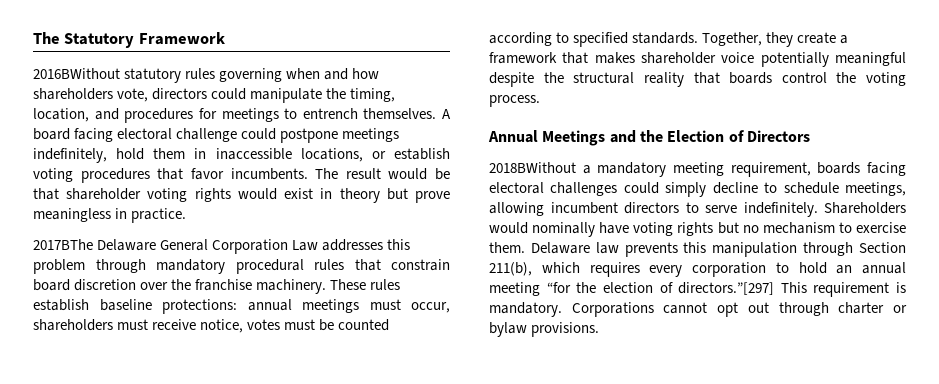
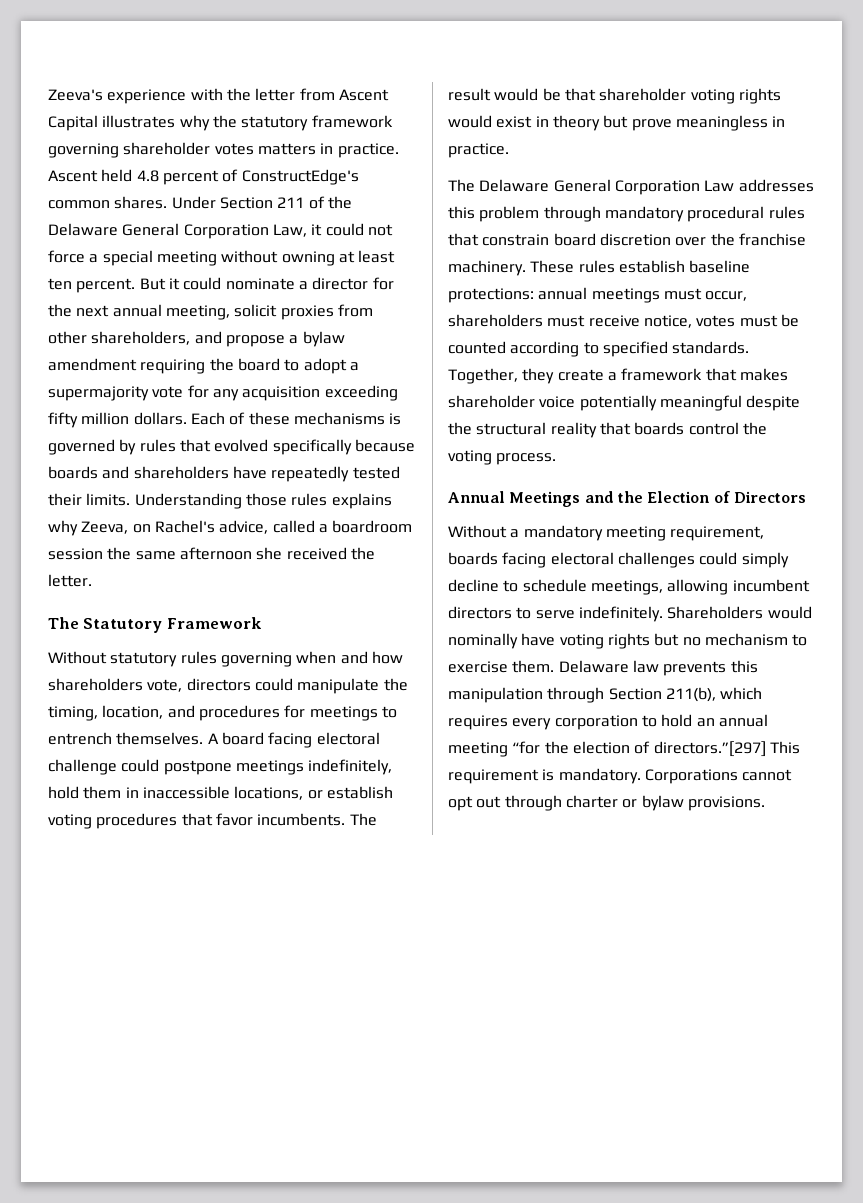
(33, 38) none -> [48,88,389,104] [48,115,393,131] [48,142,399,158] [48,169,359,185] [48,196,352,209] [48,223,393,239] [48,250,396,266] [48,277,394,293] [48,304,373,320] [48,331,345,347] [48,358,359,374] [48,385,398,401] [48,412,402,428] [48,439,415,455] [48,466,400,482] [48,493,392,509] [48,520,413,536] [48,547,375,560] [48,574,92,587] Zeeva's experience with the letter from Ascent Capital illustrates why the statutory framework governing shareholder votes matters in practice. Ascent held 4.8 percent of ConstructEdge's common shares. Under Section 211 of the Delaware General Corporation Law, it could not force a special meeting without owning at least ten percent. But it could nominate a director for the next annual meeting, solicit proxies from other shareholders, and propose a bylaw amendment requiring the board to adopt a supermajority vote for any acquisition exceeding fifty million dollars. Each of these mechanisms is governed by rules that evolved specifically because boards and shareholders have repeatedly tested their limits. Understanding those rules explains why Zeeva, on Rachel's advice, called a boardroom session the same afternoon she received the letter. //
[33,68,120,79] 2016BWithout -> [48,651,107,664] Without
[33,239,93,250] 2017BThe -> [448,179,475,192] The
[489,162,576,173] 2018BWithout -> [448,525,507,538] Without

